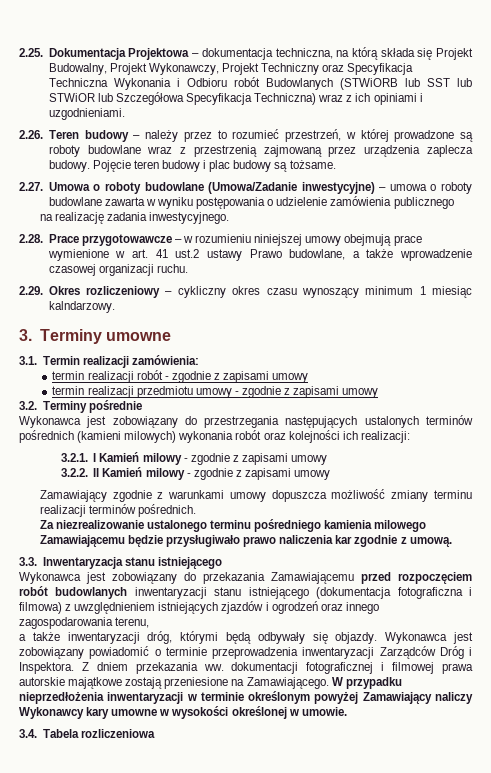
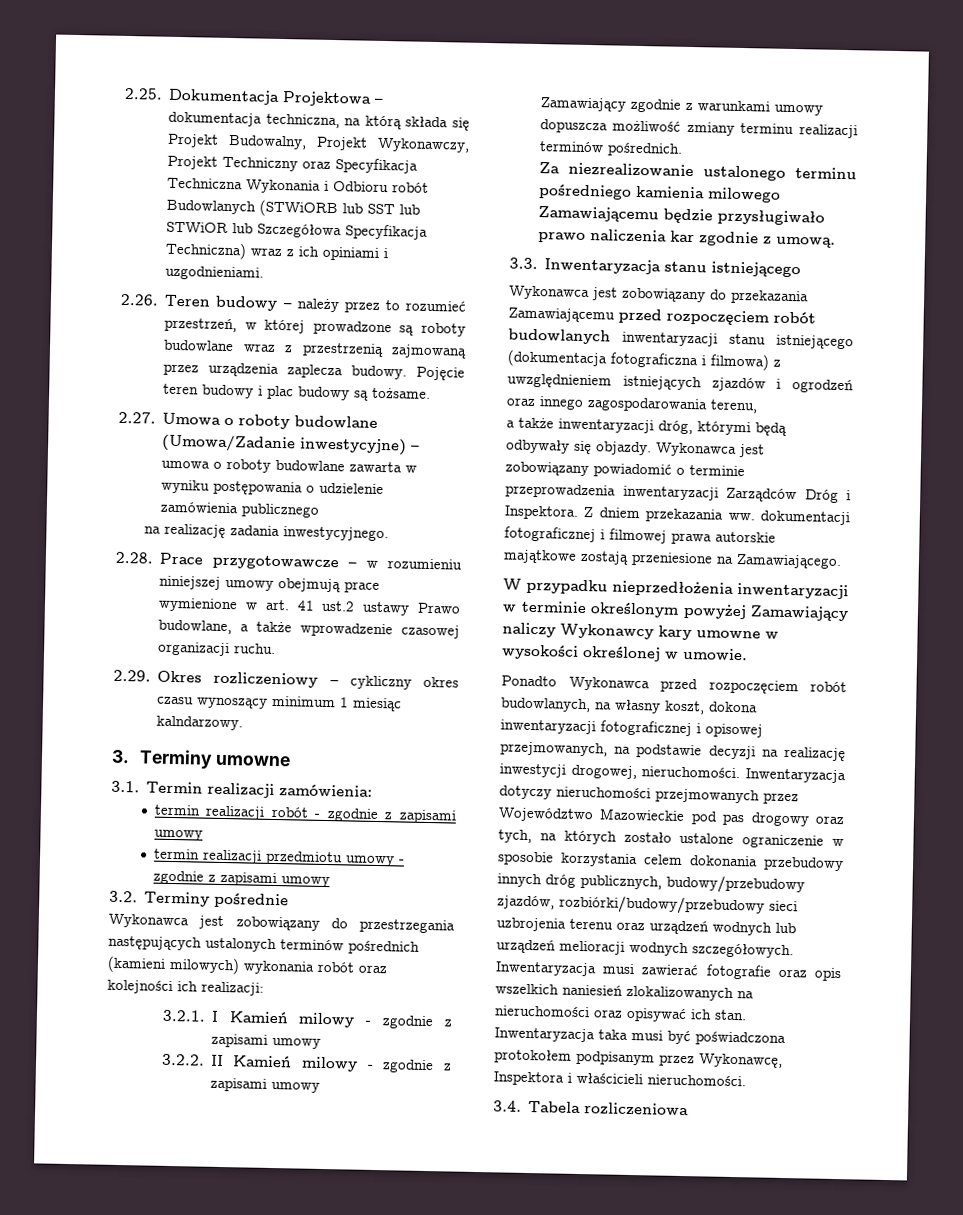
(329, 683) none -> (842, 561) //
(347, 711) none -> [501,675,847,695] [500,697,758,715] [500,719,763,738] [500,741,846,762] [499,763,846,784] [499,785,799,805] [498,807,844,827] [498,829,844,849] [497,851,844,872] [497,873,805,895] [497,894,798,916] [496,917,796,936] [496,939,794,959] [495,961,842,982] [495,983,754,1001] [495,1005,747,1023] [494,1027,786,1047] [494,1049,783,1068] [493,1071,746,1087] // Ponadto Wykonawca przed rozpoczęciem robót budowlanych, na własny koszt, dokona inwentaryzacji fotograficznej i opisowej przejmowanych, na podstawie decyzji na realizację inwestycji drogowej, nieruchomości. Inwentaryzacja dotyczy nieruchomości przejmowanych przez Województwo Mazowieckie pod pas drogowy oraz tych, na których zostało ustalone ograniczenie w sposobie korzystania celem dokonania przebudowy innych dróg publicznych, budowy/przebudowy zjazdów, rozbiórki/budowy/przebudowy sieci uzbrojenia terenu oraz urządzeń wodnych lub urządzeń melioracji wodnych szczegółowych. Inwentaryzacja musi zawierać fotografie oraz opis wszelkich naniesień zlokalizowanych na nieruchomości oraz opisywać ich stan. Inwentaryzacja taka musi być poświadczona protokołem podpisanym przez Wykonawcę, Inspektora i właścicieli nieruchomości.

